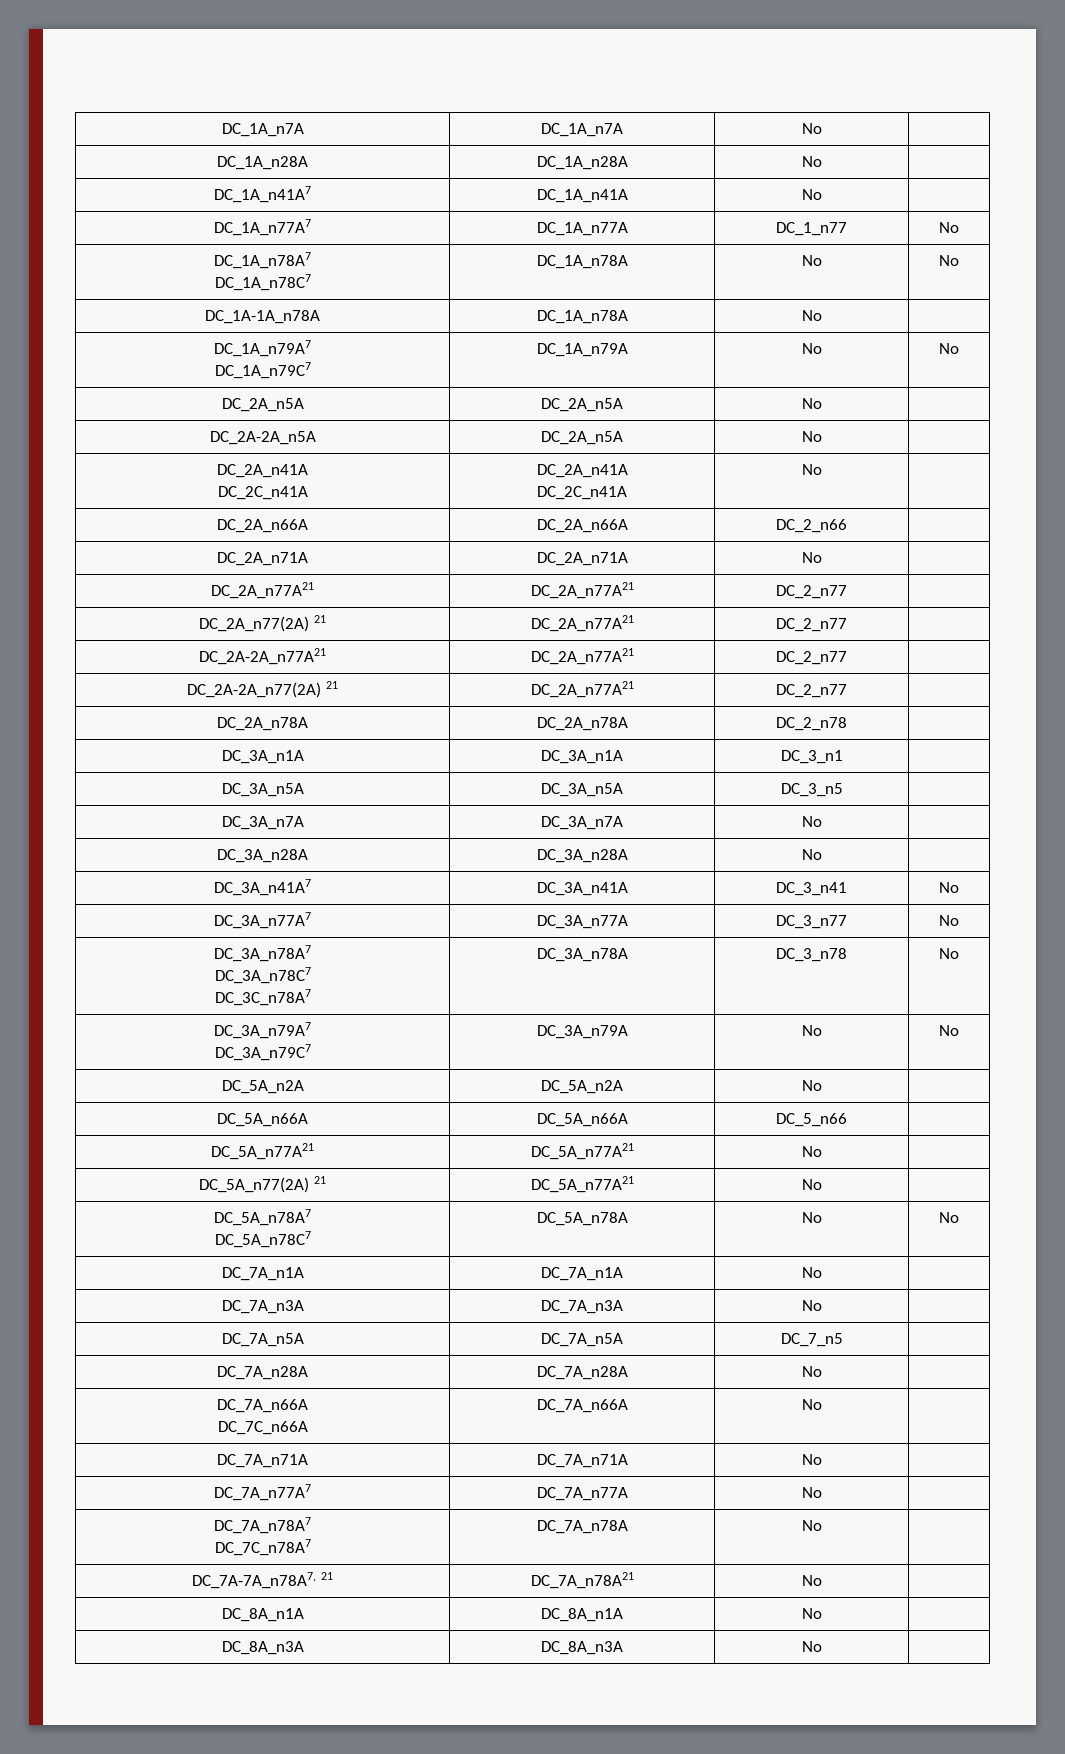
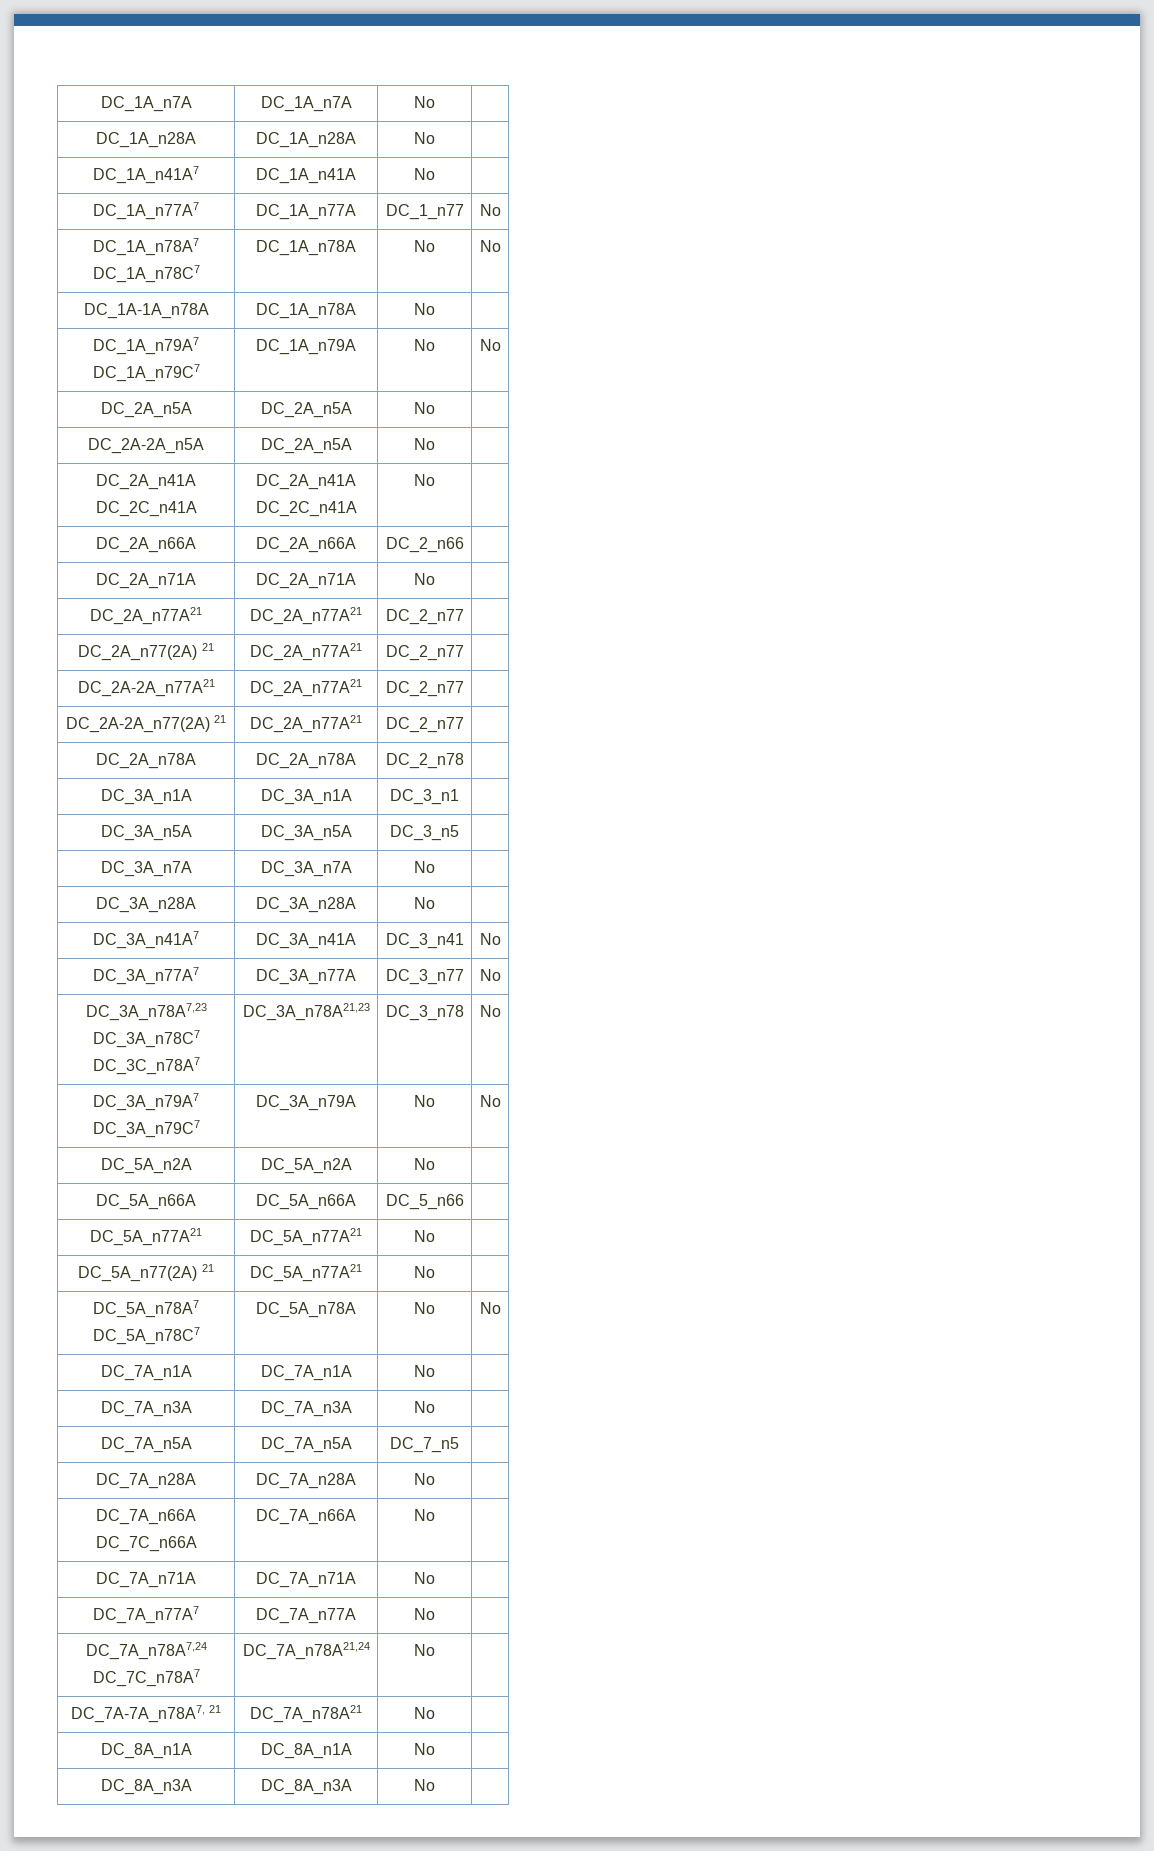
[214,945,311,962] DC_3A_n78A7 -> [85,1003,207,1021] DC_3A_n78A7,23
[536,948,628,962] DC_3A_n78A -> [242,1003,370,1021] DC_3A_n78A21,23
[214,1517,311,1534] DC_7A_n78A7 -> [85,1642,207,1660] DC_7A_n78A7,24
[536,1520,628,1534] DC_7A_n78A -> [242,1642,370,1660] DC_7A_n78A21,24

